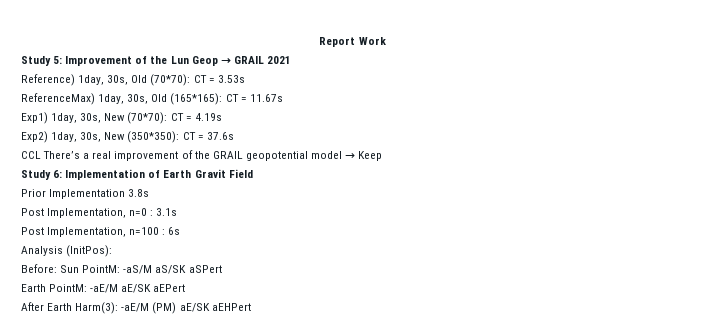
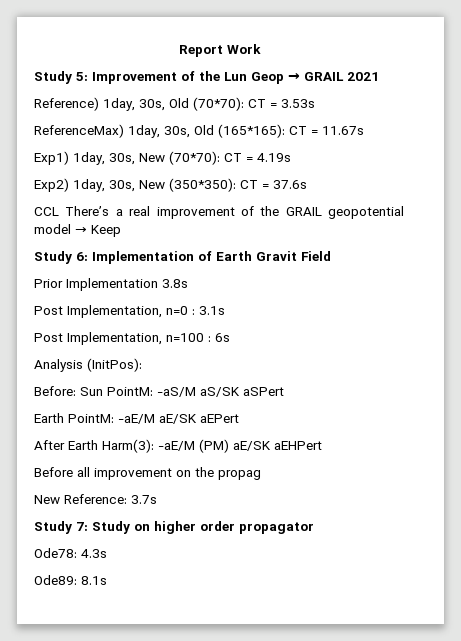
(251, 307) none -> [34,467,261,480] [34,494,157,504] [34,521,314,534] [34,548,107,558] [34,575,107,585] // Before all improvement on the propag // New Reference: 3.7s // Study 7: Study on higher order propagator // Ode78: 4.3s // Ode89: 8.1s

